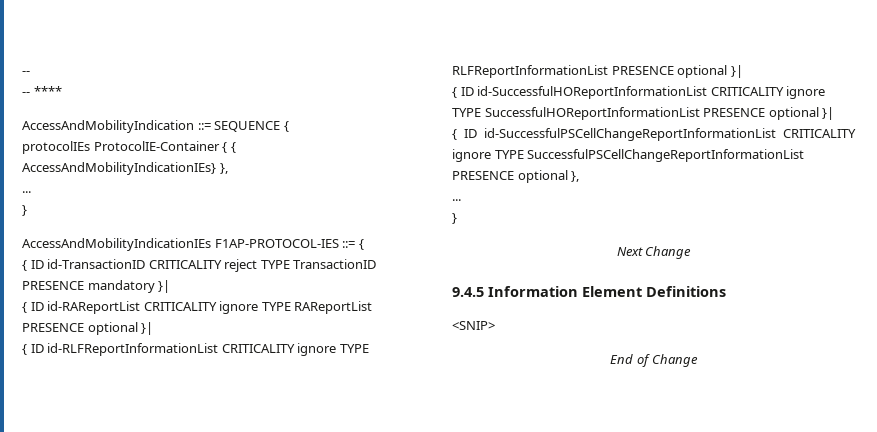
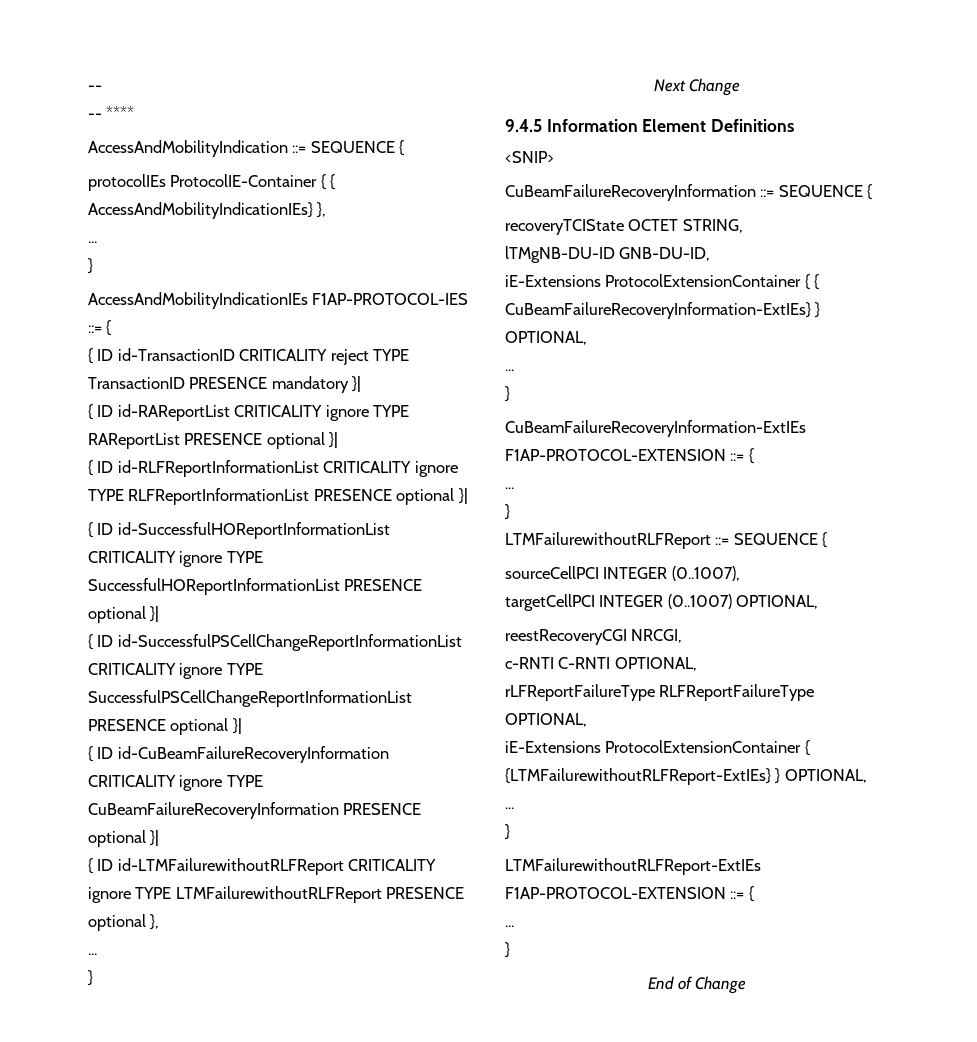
(568, 176) none -> [232,718,242,734] [88,746,389,763] [88,775,263,791] [88,802,422,819] [88,830,160,847] [88,858,437,875] [88,886,465,903] [88,914,146,931] }| // { ID id-CuBeamFailureRecoveryInformation CRITICALITY ignore TYPE CuBeamFailureRecoveryInformation PRESENCE optional }| // { ID id-LTMFailurewithoutRLFReport CRITICALITY ignore TYPE LTMFailurewithoutRLFReport PRESENCE optional
(495, 325) none -> [505,184,873,201] [505,219,743,235] [505,246,711,263] [505,274,820,290] [505,302,821,319] [505,331,587,345] [505,369,514,371] [505,386,510,402] [505,420,806,437] [505,448,754,464] [505,487,514,489] [505,504,510,520] [505,532,828,549] [505,566,740,581] [505,594,819,611] [505,629,683,645] [505,657,697,671] [505,684,815,701] [505,713,587,727] [505,740,810,756] [505,768,867,785] [505,807,514,809] [505,824,510,840] [505,858,761,875] [505,886,754,902] [505,925,514,927] [505,942,510,958] // CuBeamFailureRecoveryInformation ::= SEQUENCE { // recoveryTCIState OCTET STRING, // lTMgNB-DU-ID GNB-DU-ID, // iE-Extensions ProtocolExtensionContainer { { CuBeamFailureRecoveryInformation-ExtIEs} } OPTIONAL, // ... // } // CuBeamFailureRecoveryInformation-ExtIEs F1AP-PROTOCOL-EXTENSION ::= { // ... // } // LTMFailurewithoutRLFReport ::= SEQUENCE { // sourceCellPCI INTEGER (0..1007), // targetCellPCI INTEGER (0..1007) OPTIONAL, // reestRecoveryCGI NRCGI, // c-RNTI C-RNTI OPTIONAL, // rLFReportFailureType RLFReportFailureType OPTIONAL, // iE-Extensions ProtocolExtensionContainer { {LTMFailurewithoutRLFReport-ExtIEs} } OPTIONAL, // ... // } // LTMFailurewithoutRLFReport-ExtIEs F1AP-PROTOCOL-EXTENSION ::= { // ... // }

